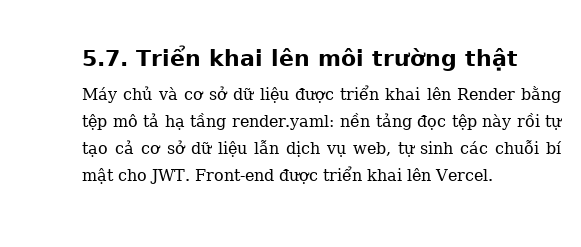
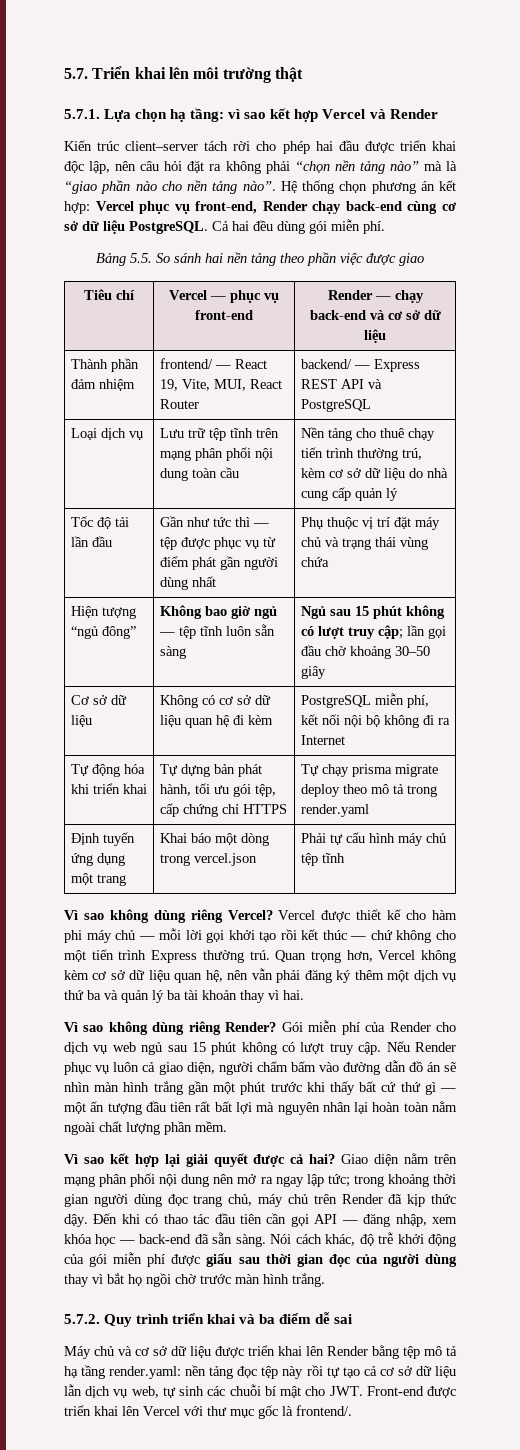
(518, 59) none -> [64,108,438,122] [64,140,456,154] [64,160,457,174] [64,180,456,194] [64,201,456,214] [64,219,385,234] [96,252,424,266] [84,289,135,300] [169,290,279,303] [195,310,253,320] [327,290,424,303] [309,310,441,320] [364,329,387,343] [70,358,139,372] [70,379,135,391] [159,358,267,369] [159,379,282,391] [159,399,199,409] [300,359,420,372] [300,379,382,389] [300,399,371,412] [70,428,143,440] [159,428,279,441] [159,447,273,461] [159,467,239,481] [300,427,435,441] [300,447,422,461] [300,468,448,480] [300,487,398,501] [70,516,129,529] [70,536,112,547] [159,516,269,527] [159,537,276,550] [159,556,278,570] [159,576,216,590] [300,516,440,530] [300,537,428,550] [300,557,329,567] [70,606,136,619] [70,626,136,639] [159,605,277,619] [158,624,275,639] [159,646,186,659] [300,605,445,619] [300,625,446,639] [300,645,430,659] [300,666,326,679] [70,695,127,705] [70,715,92,727] [159,695,271,708] [159,715,273,728] [300,693,429,708] [300,714,450,728] [300,735,345,745] [70,764,145,777] [70,783,147,794] [159,764,262,777] [159,783,276,797] [159,803,287,817] [300,764,438,777] [300,784,437,797] [300,804,369,817] [70,832,135,846] [70,853,125,866] [70,873,126,886] [159,833,269,846] [159,853,257,866] [300,832,446,846] [300,853,345,866] [64,909,458,923] [64,928,457,943] [64,949,456,963] [64,968,456,983] [64,990,304,1003] [64,1020,456,1035] [64,1041,456,1055] [64,1060,457,1075] [64,1081,457,1095] [64,1101,457,1115] [64,1121,227,1135] [64,1153,457,1167] [64,1173,456,1187] [64,1194,456,1207] [64,1213,457,1227] [64,1232,456,1247] [64,1252,457,1267] [64,1273,325,1287] [64,1312,353,1327] // 5.7.1. Lựa chọn hạ tầng: vì sao kết hợp Vercel và Render // Kiến trúc client–server tách rời cho phép hai đầu được triển khai độc lập, nên câu hỏi đặt ra không phải “chọn nền tảng nào” mà là “giao phần nào cho nền tảng nào”. Hệ thống chọn phương án kết hợp: Vercel phục vụ front-end, Render chạy back-end cùng cơ sở dữ liệu PostgreSQL. Cả hai đều dùng gói miễn phí. // Bảng 5.5. So sánh hai nền tảng theo phần việc được giao // Tiêu chí | Vercel — phục vụ front-end | Render — chạy back-end và cơ sở dữ liệu // Thành phần đảm nhiệm | frontend/ — React 19, Vite, MUI, React Router | backend/ — Express REST API và PostgreSQL // Loại dịch vụ | Lưu trữ tệp tĩnh trên mạng phân phối nội dung toàn cầu | Nền tảng cho thuê chạy tiến trình thường trú, kèm cơ sở dữ liệu do nhà cung cấp quản lý // Tốc độ tải lần đầu | Gần như tức thì — tệp được phục vụ từ điểm phát gần người dùng nhất | Phụ thuộc vị trí đặt máy chủ và trạng thái vùng chứa // Hiện tượng “ngủ đông” | Không bao giờ ngủ — tệp tĩnh luôn sẵn sàng | Ngủ sau 15 phút không có lượt truy cập; lần gọi đầu chờ khoảng 30–50 giây // Cơ sở dữ liệu | Không có cơ sở dữ liệu quan hệ đi kèm | PostgreSQL miễn phí, kết nối nội bộ không đi ra Internet // Tự động hóa khi triển khai | Tự dựng bản phát hành, tối ưu gói tệp, cấp chứng chỉ HTTPS | Tự chạy prisma migrate deploy theo mô tả trong render.yaml // Định tuyến ứng dụng một trang | Khai báo một dòng trong vercel.json | Phải tự cấu hình máy chủ tệp tĩnh // Vì sao không dùng riêng Vercel? Vercel được thiết kế cho hàm phi máy chủ — mỗi lời gọi khởi tạo rồi kết thúc — chứ không cho một tiến trình Express thường trú. Quan trọng hơn, Vercel không kèm cơ sở dữ liệu quan hệ, nên vẫn phải đăng ký thêm một dịch vụ thứ ba và quản lý ba tài khoản thay vì hai. // Vì sao không dùng riêng Render? Gói miễn phí của Render cho dịch vụ web ngủ sau 15 phút không có lượt truy cập. Nếu Render phục vụ luôn cả giao diện, người chấm bấm vào đường dẫn đồ án sẽ nhìn màn hình trắng gần một phút trước khi thấy bất cứ thứ gì — một ấn tượng đầu tiên rất bất lợi mà nguyên nhân lại hoàn toàn nằm ngoài chất lượng phần mềm. // Vì sao kết hợp lại giải quyết được cả hai? Giao diện nằm trên mạng phân phối nội dung nên mở ra ngay lập tức; trong khoảng thời gian người dùng đọc trang chủ, máy chủ trên Render đã kịp thức dậy. Đến khi có thao tác đầu tiên cần gọi API — đăng nhập, xem khóa học — back-end đã sẵn sàng. Nói cách khác, độ trễ khởi động của gói miễn phí được giấu sau thời gian đọc của người dùng thay vì bắt họ ngồi chờ trước màn hình trắng. // 5.7.2. Quy trình triển khai và ba điểm dễ sai
[434,169,493,181] Vercel. -> [143,1405,352,1419] Vercel với thư mục gốc là frontend/.

